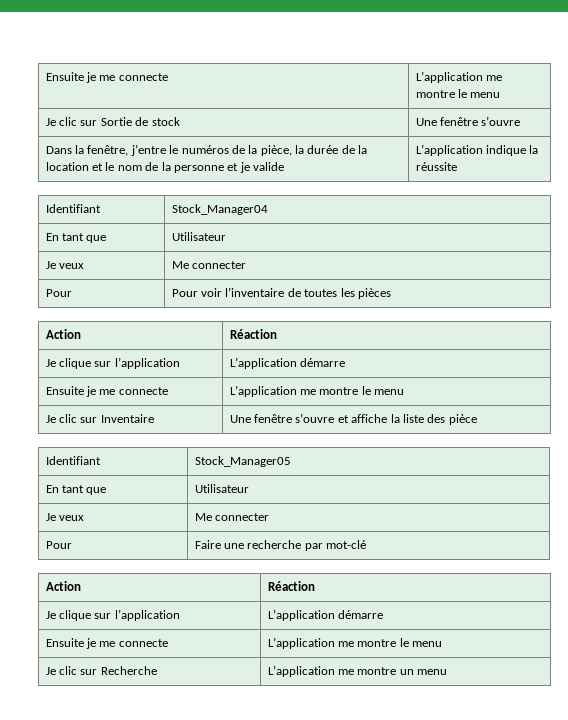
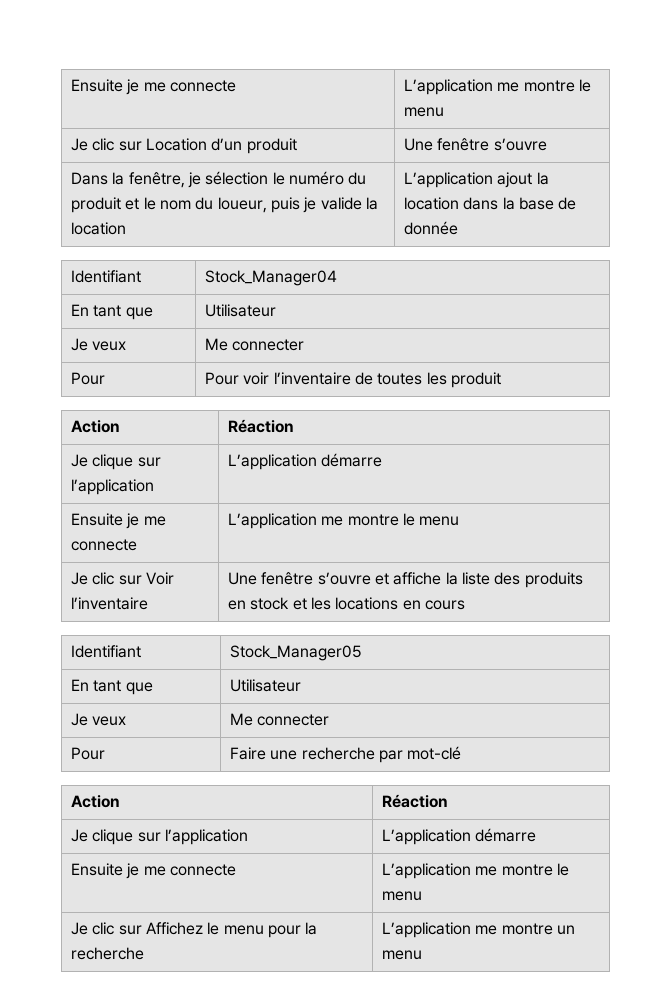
[100,117,180,126] Sortie de stock -> [145,138,297,154] Location d’un produit
[130,144,368,156] [45,162,239,173] j’entre le numéros de la pièce, la durée de la location et le nom de la personne et -> [187,171,367,188] [71,197,300,213] je sélection le numéro du produit et le nom du loueur, puis
[415,144,539,156] [415,162,457,171] | L’application indique la réussite -> [365,197,378,210] [71,222,127,235] [404,172,549,188] [404,197,577,210] [404,221,459,235] la location | L’application ajout la location dans la base de donnée
[357,288,391,299] pièces -> [450,372,501,388] produit
[100,414,154,423] Inventaire -> [145,572,174,585] [71,597,149,610] Voir l’inventaire
[448,414,477,425] pièce -> [524,572,583,588] [228,597,465,610] produits en stock et les locations en cours
[100,666,157,675] Recherche -> [145,922,318,938] [71,947,145,960] Affichez le menu pour la recherche

